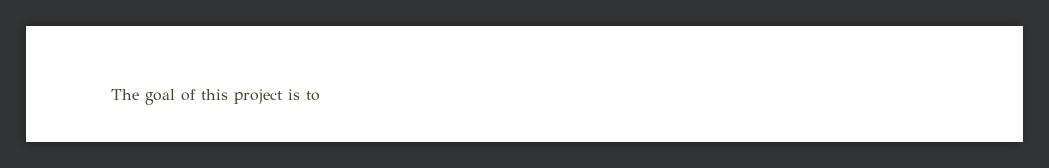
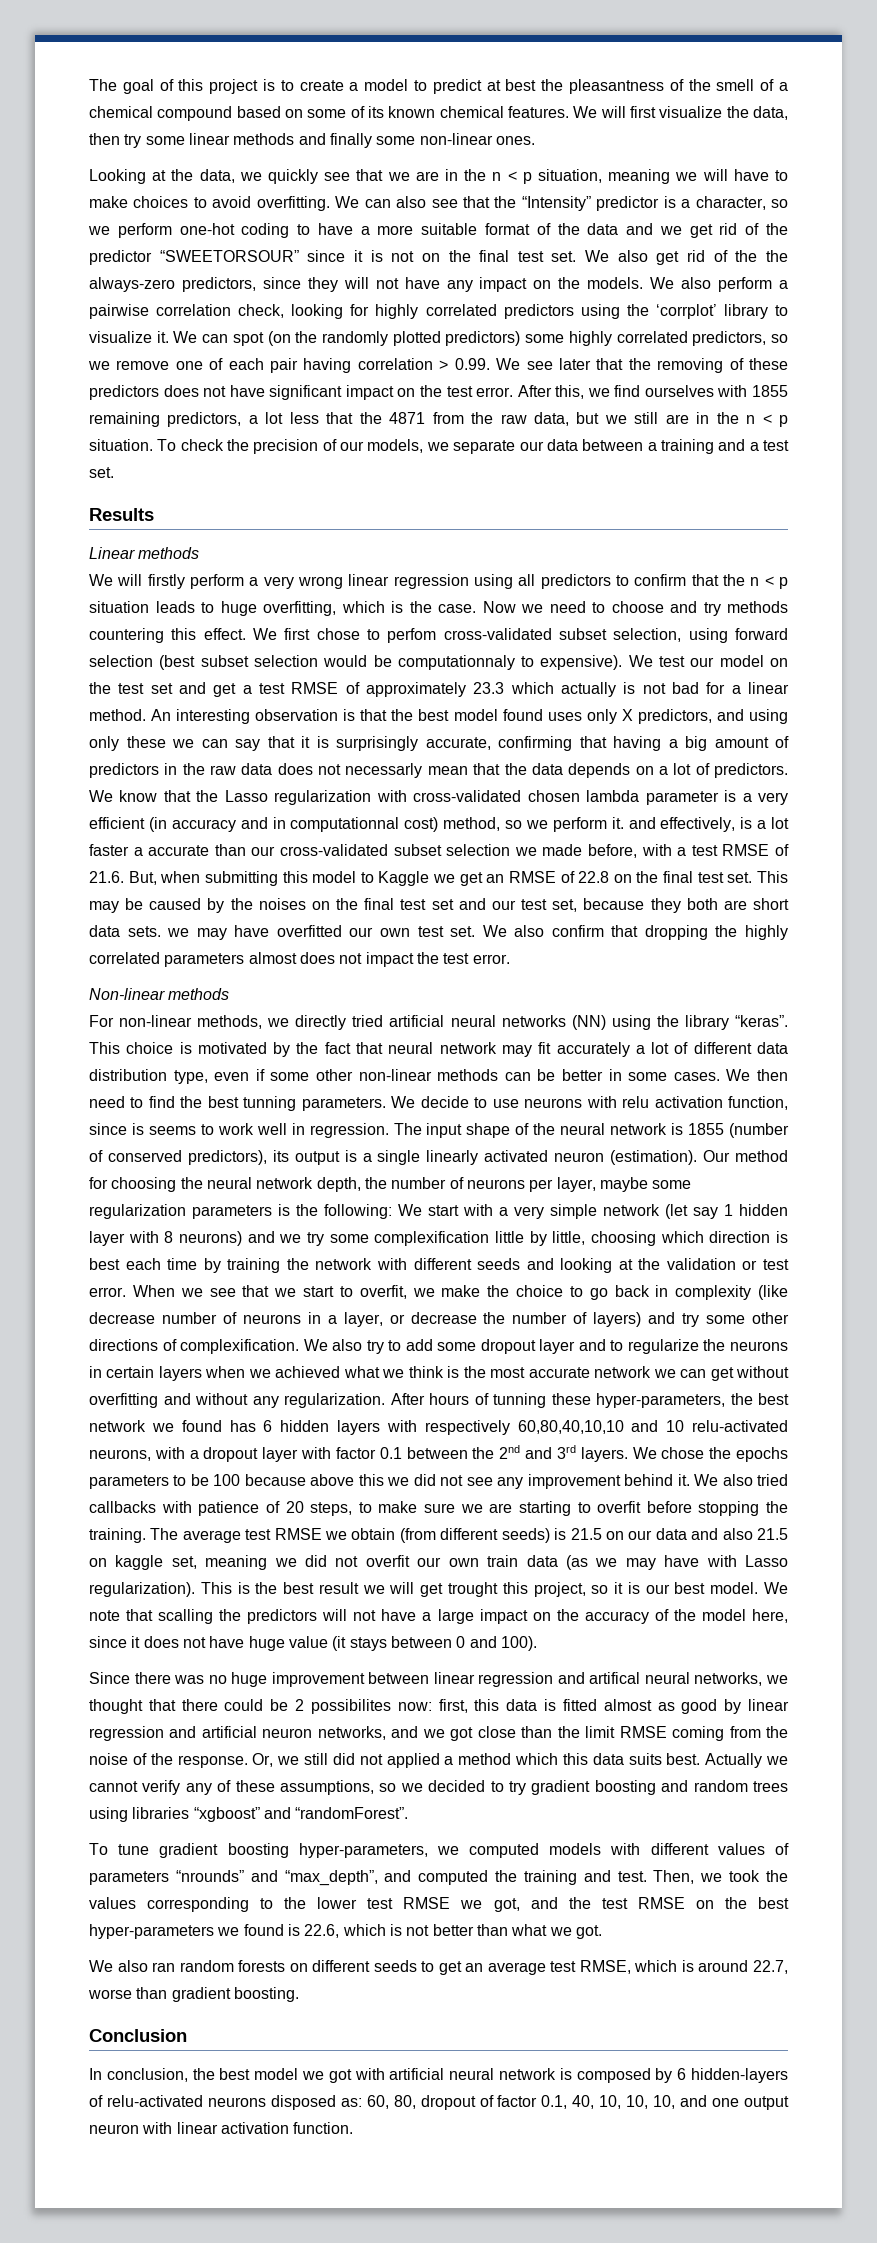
(320, 96) none -> [299,79,788,94] [89,106,789,121] [89,133,535,148] [89,169,789,184] [89,196,788,211] [88,223,789,238] [89,250,788,265] [89,277,789,292] [89,304,789,319] [89,331,788,346] [88,358,788,373] [89,385,788,400] [89,412,789,427] [89,439,790,454] [89,467,114,478] [89,508,154,521] [89,547,200,559] [89,574,789,589] [89,601,788,616] [89,628,789,643] [89,655,788,670] [89,682,790,697] [89,709,789,724] [89,736,789,751] [89,763,789,778] [89,790,788,805] [89,817,789,832] [89,844,790,858] [89,871,789,886] [89,898,789,913] [89,925,788,940] [89,952,510,967] [89,988,230,1000] [89,1015,789,1030] [89,1042,788,1057] [89,1069,789,1084] [89,1096,789,1111] [89,1123,790,1138] [89,1150,788,1165] [89,1177,692,1192] [89,1204,788,1219] [89,1231,788,1246] [89,1258,789,1273] [89,1285,788,1300] [89,1312,789,1327] [89,1339,788,1354] [89,1366,790,1381] [89,1393,789,1408] [89,1420,789,1435] [89,1445,788,1462] [89,1474,789,1489] [89,1501,788,1516] [89,1528,788,1543] [89,1555,788,1570] [89,1582,789,1597] [89,1609,788,1624] [89,1636,537,1651] [89,1672,789,1687] [89,1699,790,1714] [89,1726,789,1741] [89,1753,788,1768] [89,1780,788,1795] [89,1807,409,1822] [89,1843,789,1858] [89,1870,788,1886] [89,1897,790,1912] [89,1924,602,1939] [89,1960,788,1975] [88,1987,299,2002] [89,2029,187,2042] [89,2068,788,2083] [89,2095,790,2110] [89,2122,354,2134] create a model to predict at best the pleasantness of the smell of a chemical compound based on some of its known chemical features. We will first visualize the data, then try some linear methods and finally some non-linear ones. // Looking at the data, we quickly see that we are in the n < p situation, meaning we will have to make choices to avoid overfitting. We can also see that the “Intensity” predictor is a character, so we perform one-hot coding to have a more suitable format of the data and we get rid of the predictor “SWEETORSOUR” since it is not on the final test set. We also get rid of the the always-zero predictors, since they will not have any impact on the models. We also perform a pairwise correlation check, looking for highly correlated predictors using the ‘corrplot’ library to visualize it. We can spot (on the randomly plotted predictors) some highly correlated predictors, so we remove one of each pair having correlation > 0.99. We see later that the removing of these predictors does not have significant impact on the test error. After this, we find ourselves with 1855 remaining predictors, a lot less that the 4871 from the raw data, but we still are in the n < p situation. To check the precision of our models, we separate our data between a training and a test set. // Results // Linear methods // We will firstly perform a very wrong linear regression using all predictors to confirm that the n < p situation leads to huge overfitting, which is the case. Now we need to choose and try methods countering this effect. We first chose to perfom cross-validated subset selection, using forward selection (best subset selection would be computationnaly to expensive). We test our model on the test set and get a test RMSE of approximately 23.3 which actually is not bad for a linear method. An interesting observation is that the best model found uses only X predictors, and using only these we can say that it is surprisingly accurate, confirming that having a big amount of predictors in the raw data does not necessarly mean that the data depends on a lot of predictors. We know that the Lasso regularization with cross-validated chosen lambda parameter is a very efficient (in accuracy and in computationnal cost) method, so we perform it. and effectively, is a lot faster a accurate than our cross-validated subset selection we made before, with a test RMSE of 21.6. But, when submitting this model to Kaggle we get an RMSE of 22.8 on the final test set. This may be caused by the noises on the final test set and our test set, because they both are short data sets. we may have overfitted our own test set. We also confirm that dropping the highly correlated parameters almost does not impact the test error. // Non-linear methods // For non-linear methods, we directly tried artificial neural networks (NN) using the library “keras”. This choice is motivated by the fact that neural network may fit accurately a lot of different data distribution type, even if some other non-linear methods can be better in some cases. We then need to find the best tunning parameters. We decide to use neurons with relu activation function, since is seems to work well in regression. The input shape of the neural network is 1855 (number of conserved predictors), its output is a single linearly activated neuron (estimation). Our method for choosing the neural network depth, the number of neurons per layer, maybe some regularization parameters is the following: We start with a very simple network (let say 1 hidden layer with 8 neurons) and we try some complexification little by little, choosing which direction is best each time by training the network with different seeds and looking at the validation or test error. When we see that we start to overfit, we make the choice to go back in complexity (like decrease number of neurons in a layer, or decrease the number of layers) and try some other directions of complexification. We also try to add some dropout layer and to regularize the neurons in certain layers when we achieved what we think is the most accurate network we can get without overfitting and without any regularization. After hours of tunning these hyper-parameters, the best network we found has 6 hidden layers with respectively 60,80,40,10,10 and 10 relu-activated neurons, with a dropout layer with factor 0.1 between the 2nd and 3rd layers. We chose the epochs parameters to be 100 because above this we did not see any improvement behind it. We also tried callbacks with patience of 20 steps, to make sure we are starting to overfit before stopping the training. The average test RMSE we obtain (from different seeds) is 21.5 on our data and also 21.5 on kaggle set, meaning we did not overfit our own train data (as we may have with Lasso regularization). This is the best result we will get trought this project, so it is our best model. We note that scalling the predictors will not have a large impact on the accuracy of the model here, since it does not have huge value (it stays between 0 and 100). // Since there was no huge improvement between linear regression and artifical neural networks, we thought that there could be 2 possibilites now: first, this data is fitted almost as good by linear regression and artificial neuron networks, and we got close than the limit RMSE coming from the noise of the response. Or, we still did not applied a method which this data suits best. Actually we cannot verify any of these assumptions, so we decided to try gradient boosting and random trees using libraries “xgboost” and “randomForest”. // To tune gradient boosting hyper-parameters, we computed models with different values of parameters “nrounds” and “max_depth”, and computed the training and test. Then, we took the values corresponding to the lower test RMSE we got, and the test RMSE on the best hyper-parameters we found is 22.6, which is not better than what we got. // We also ran random forests on different seeds to get an average test RMSE, which is around 22.7, worse than gradient boosting. // Conclusion // In conclusion, the best model we got with artificial neural network is composed by 6 hidden-layers of relu-activated neurons disposed as: 60, 80, dropout of factor 0.1, 40, 10, 10, 10, and one output neuron with linear activation function.

